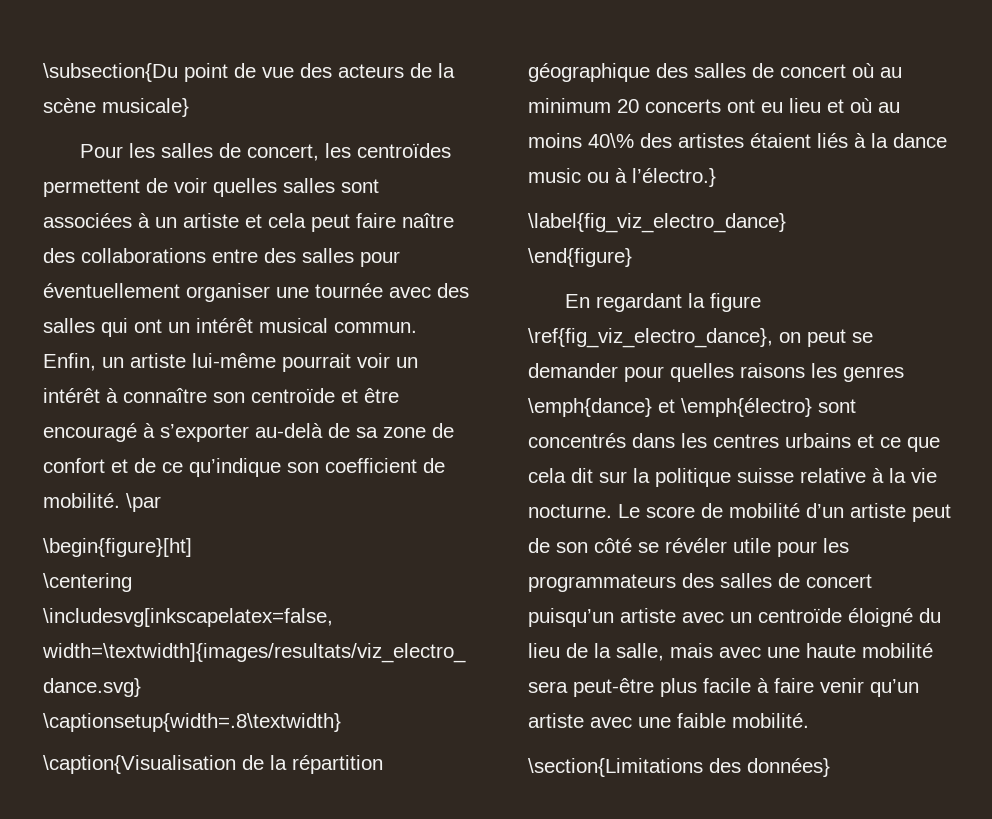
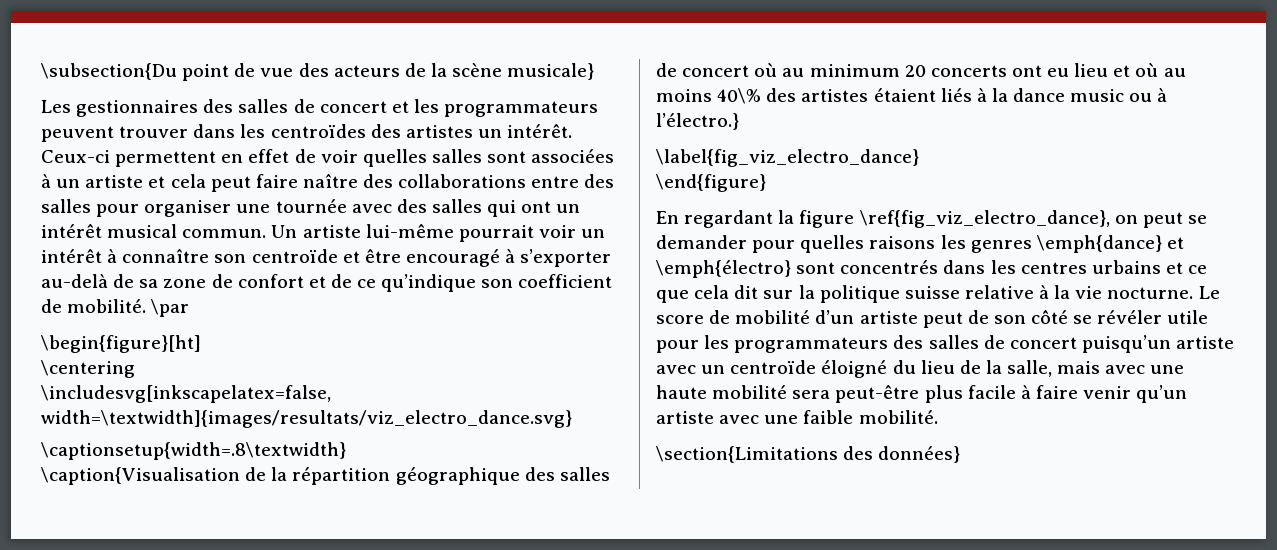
[80,143,452,161] [43,179,140,197] Pour les salles de concert, les centroïdes permettent -> [41,99,599,117] [41,124,573,142] [41,149,290,167] Les gestionnaires des salles de concert et les programmateurs peuvent trouver dans les centroïdes des artistes un intérêt. Ceux-ci permettent en effet
[43,283,180,298] éventuellement -> (140, 210) none
[43,353,124,371] Enfin, un -> [271,225,298,238] Un

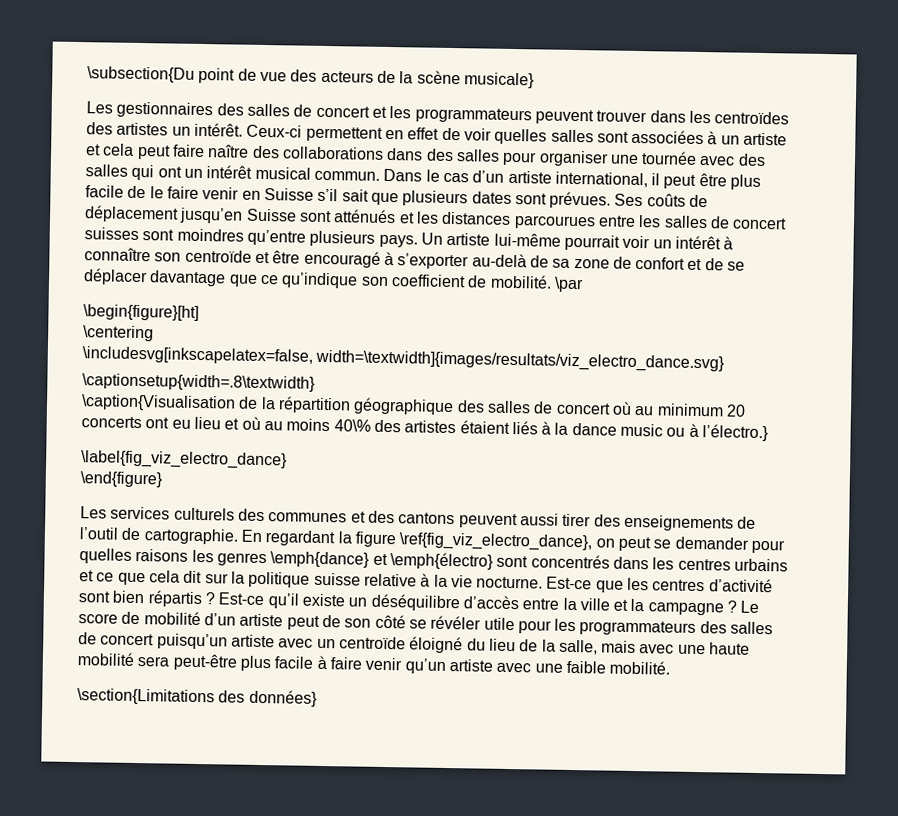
[531,176,580,188] entre -> [386,147,424,161] dans
(267, 233) none -> [383,168,762,190] [85,185,709,209] [84,205,788,230] [84,227,418,248] Dans le cas d’un artiste international, il peut être plus facile de le faire venir en Suisse s’il sait que plusieurs dates sont prévues. Ses coûts de déplacement jusqu’en Suisse sont atténués et les distances parcourues entre les salles de concert suisses sont moindres qu’entre plusieurs pays.
(352, 281) none -> [727,261,746,271] [83,268,258,287] se déplacer davantage que
(766, 183) none -> [80,506,757,532] [79,527,239,545] Les services culturels des communes et des cantons peuvent aussi tirer des enseignements de l’outil de cartographie.
(1194, 293) none -> [546,576,773,593] [78,590,738,616] Est-ce que les centres d’activité sont bien répartis ? Est-ce qu’il existe un déséquilibre d’accès entre la ville et la campagne ?

